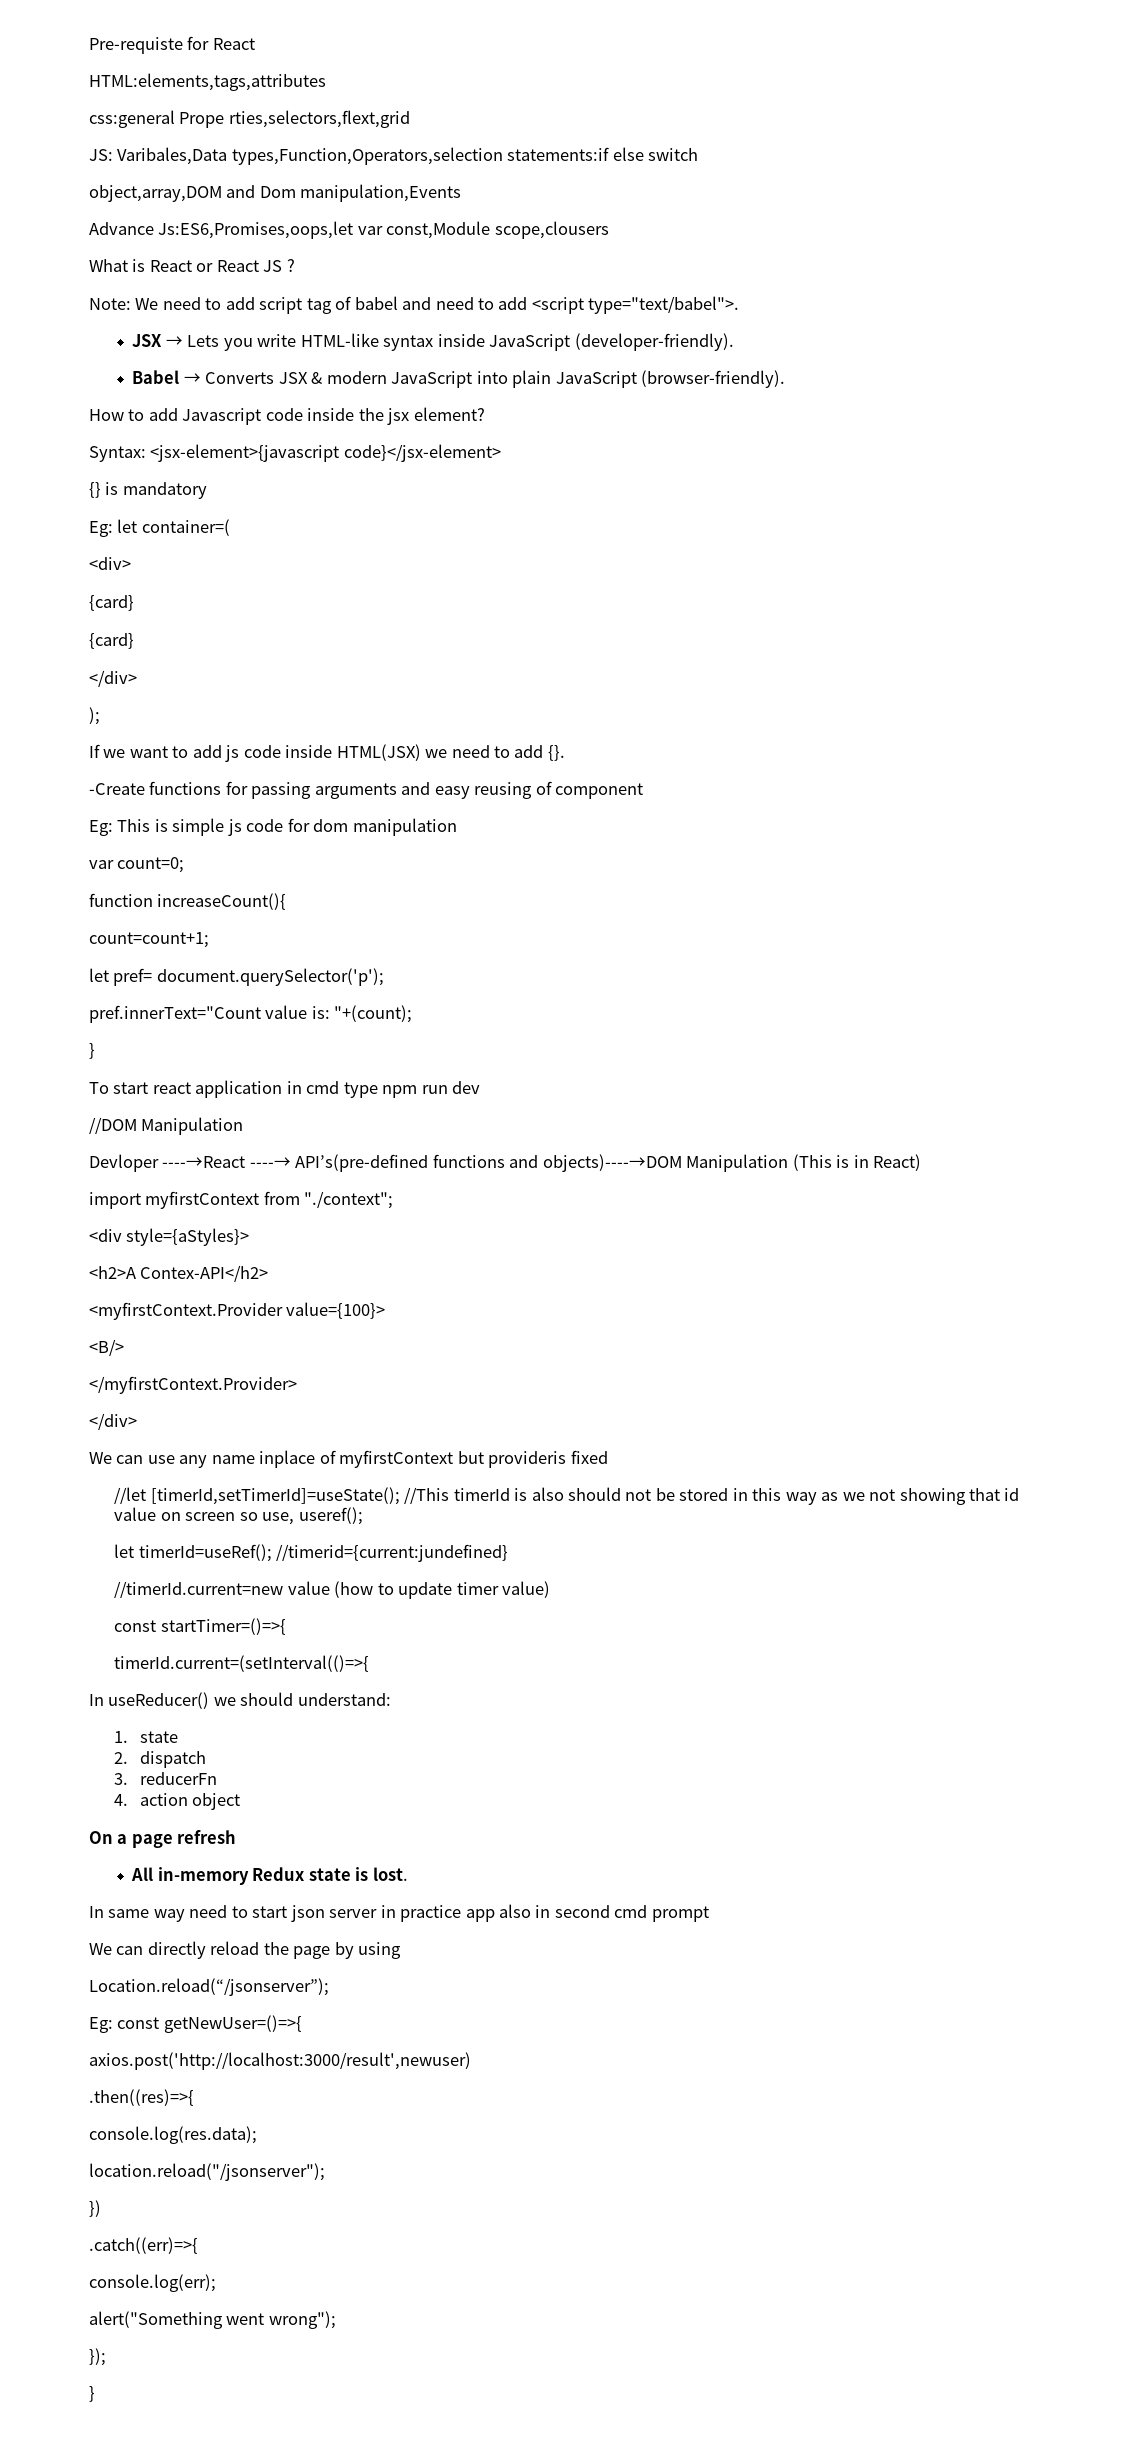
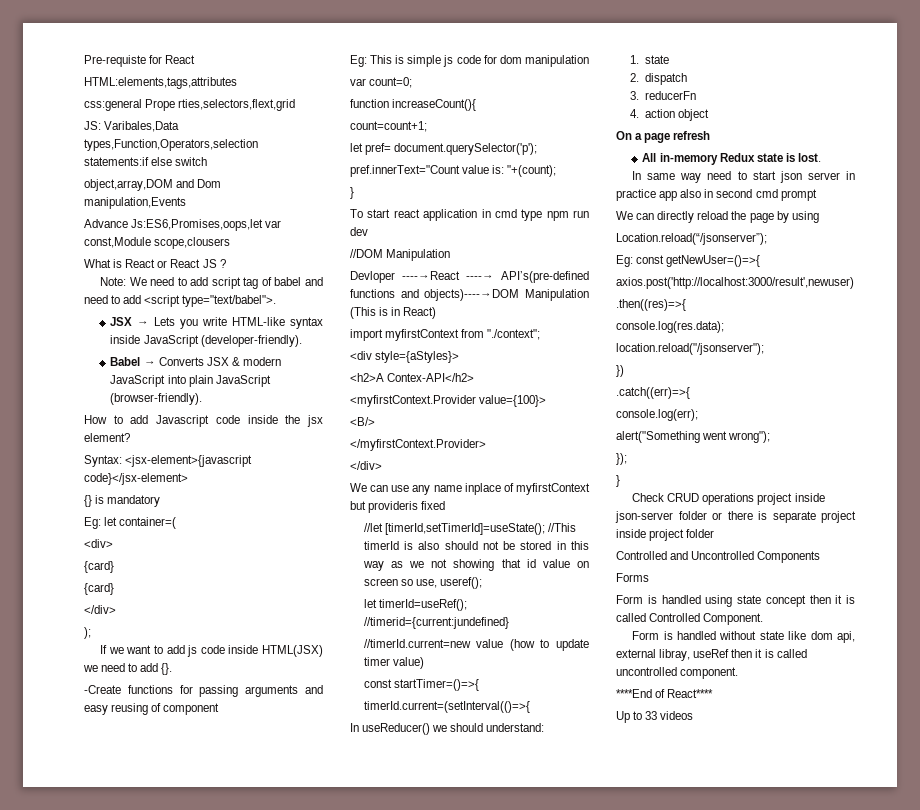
(95, 2394) none -> [632,493,825,505] [615,511,856,523] [616,529,715,541] [616,551,821,563] [616,573,649,582] [616,595,855,607] [616,613,764,625] [632,631,855,643] [616,649,807,661] [616,667,739,679] [616,689,714,698] [616,711,694,723] // Check CRUD operations project inside json-server folder or there is separate project inside project folder // Controlled and Uncontrolled Components // Forms // Form is handled using state concept then it is called Controlled Component. // Form is handled without state like dom api, external libray, useRef then it is called uncontrolled component. // ****End of React**** // Up to 33 videos

